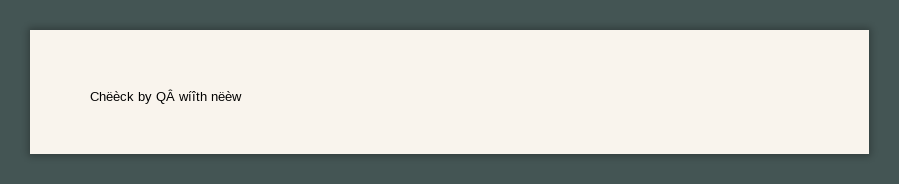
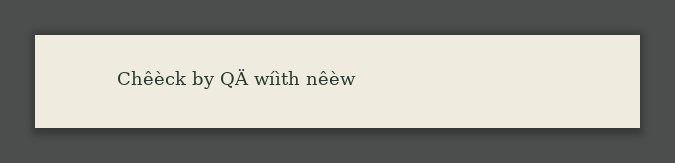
[90,89,242,104] Chëèck by QÂ wíîth nëèw -> [117,69,356,89] Chêèck by QÄ wíìth nêèw

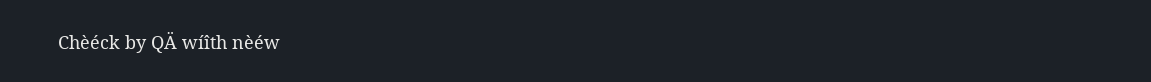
[117,71,187,85] Chêèck -> [58,35,120,49] Chèéck
[254,71,356,85] wíìth nêèw -> [182,35,280,49] wíîth nèéw

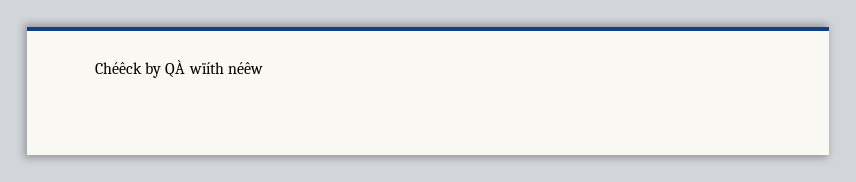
[58,31,280,53] Chèéck by QÄ wíîth nèéw -> [95,60,263,78] Chéêck by QÀ wïíth néêw

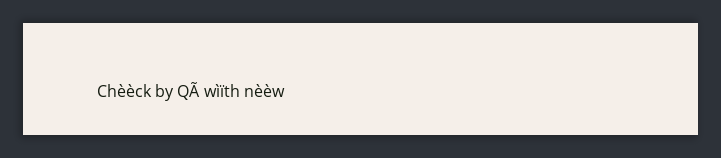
[95,60,263,78] Chéêck by QÀ wïíth néêw -> [97,82,285,101] Chèèck by QÃ wìïth nèèw

